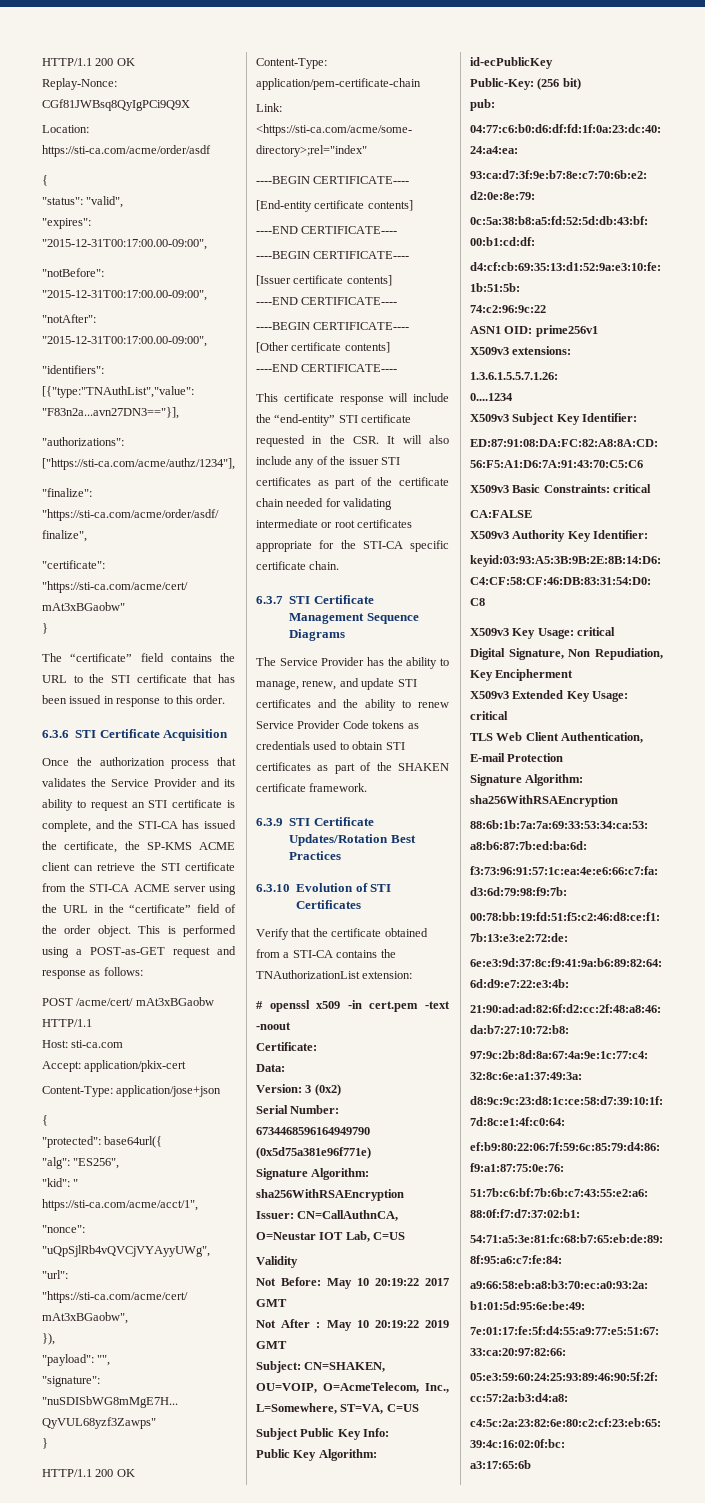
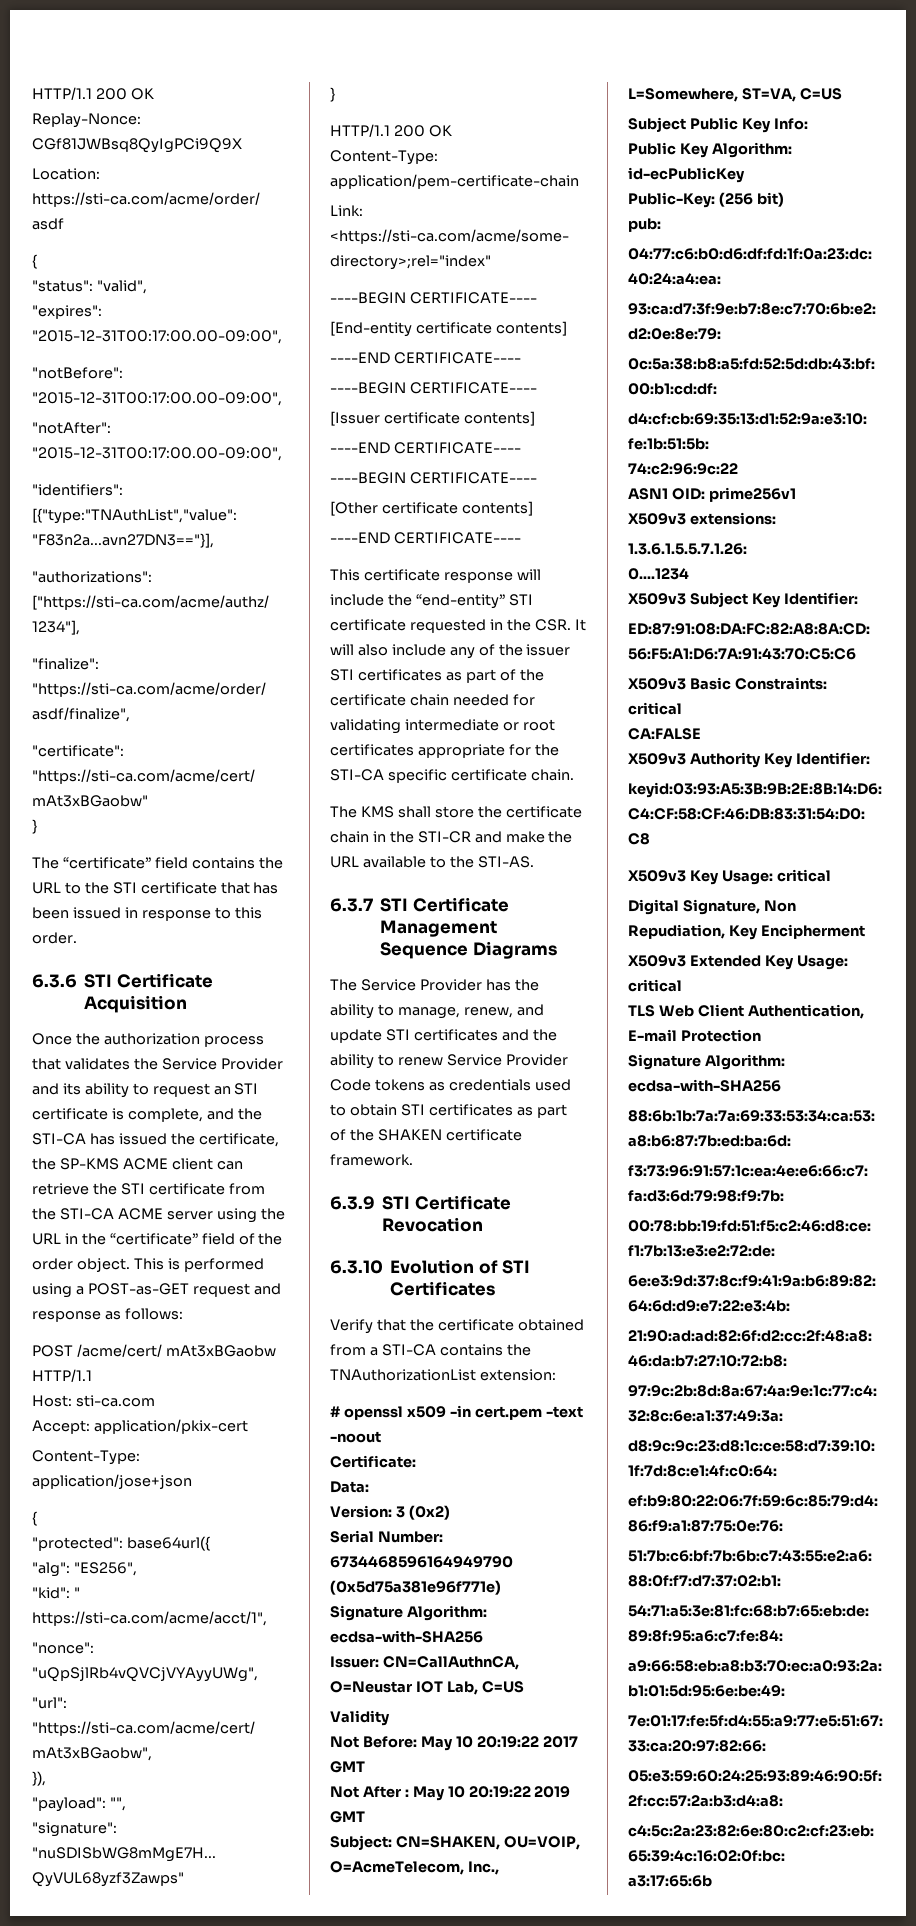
(340, 565) none -> [330,806,582,818] [330,831,573,843] [330,856,534,868] // The KMS shall store the certificate chain in the STI-CR and make the URL available to the STI-AS.
[289,834,416,846] [289,851,342,860] Updates/Rotation Best Practices -> [382,1217,484,1232] Revocation
[256,1189,404,1201] sha256WithRSAEncryption -> [330,1630,483,1643] ecdsa-with-SHA256
[470,795,618,807] sha256WithRSAEncryption -> [628,1079,781,1092] ecdsa-with-SHA256

